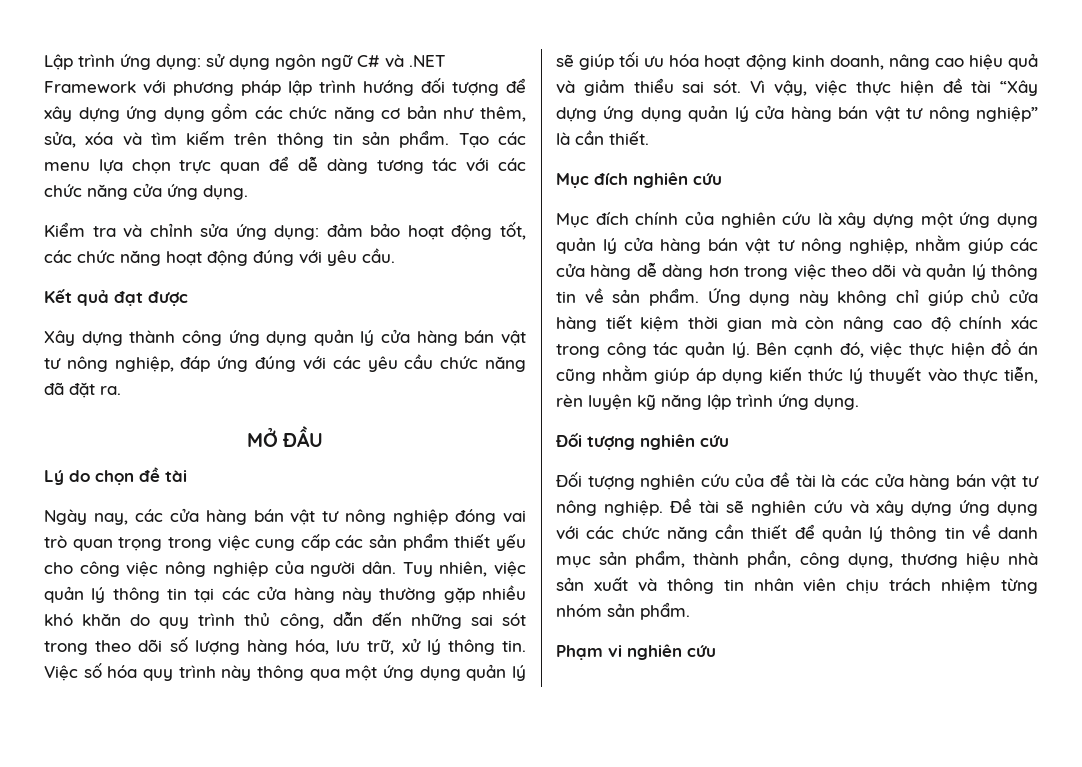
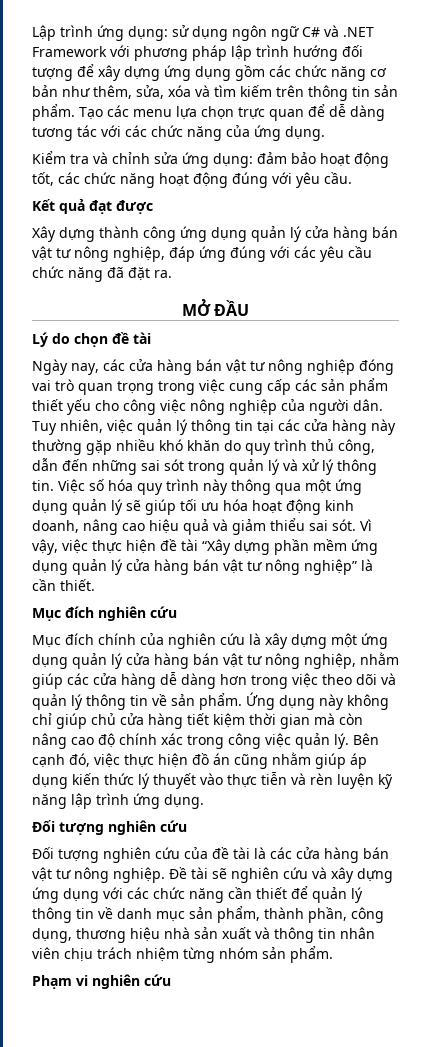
[133,183,162,197] cửa -> [226,125,250,137] của
[95,637,395,655] theo dõi số lượng hàng hóa, lưu trữ, -> [229,459,298,475] quản lý và
(597, 114) none -> [274,539,347,555] phần mềm
[653,342,679,355] tác -> [265,733,291,748] việc
[1004,366,1038,384] tiễn, -> [261,772,306,785] tiễn và

